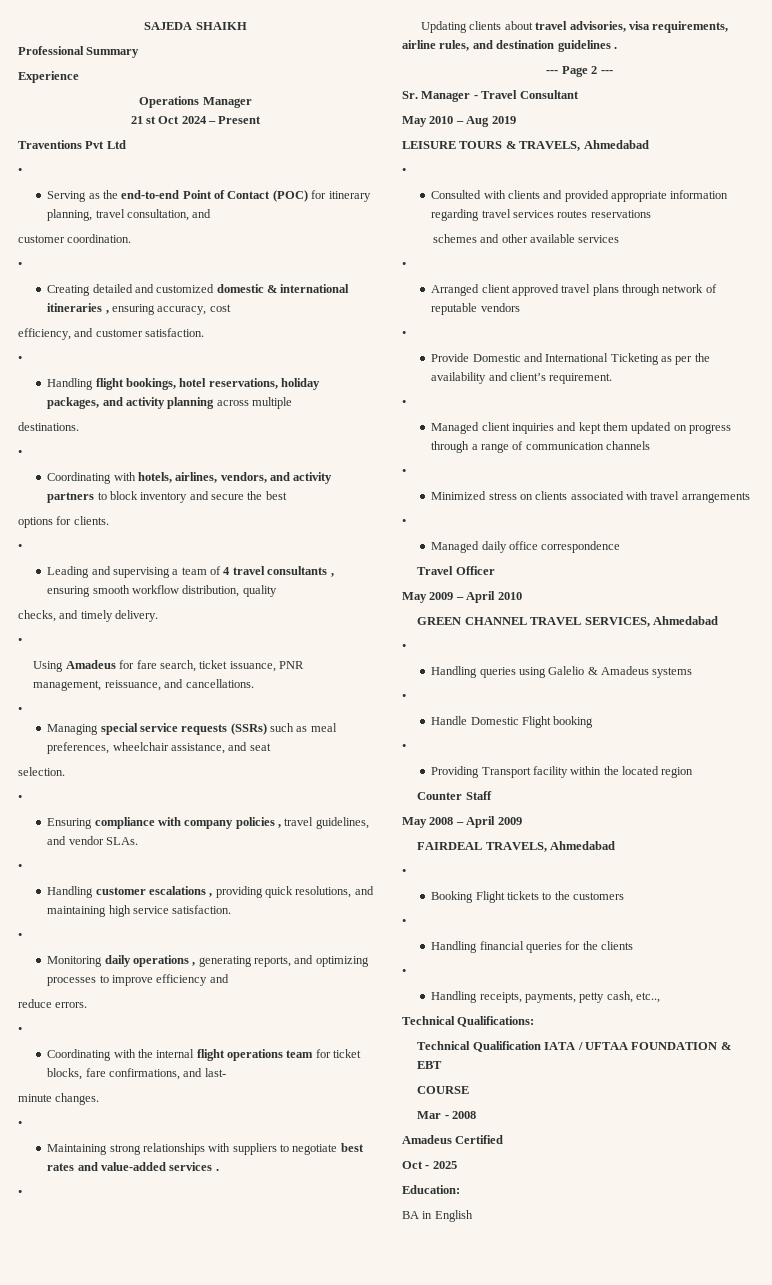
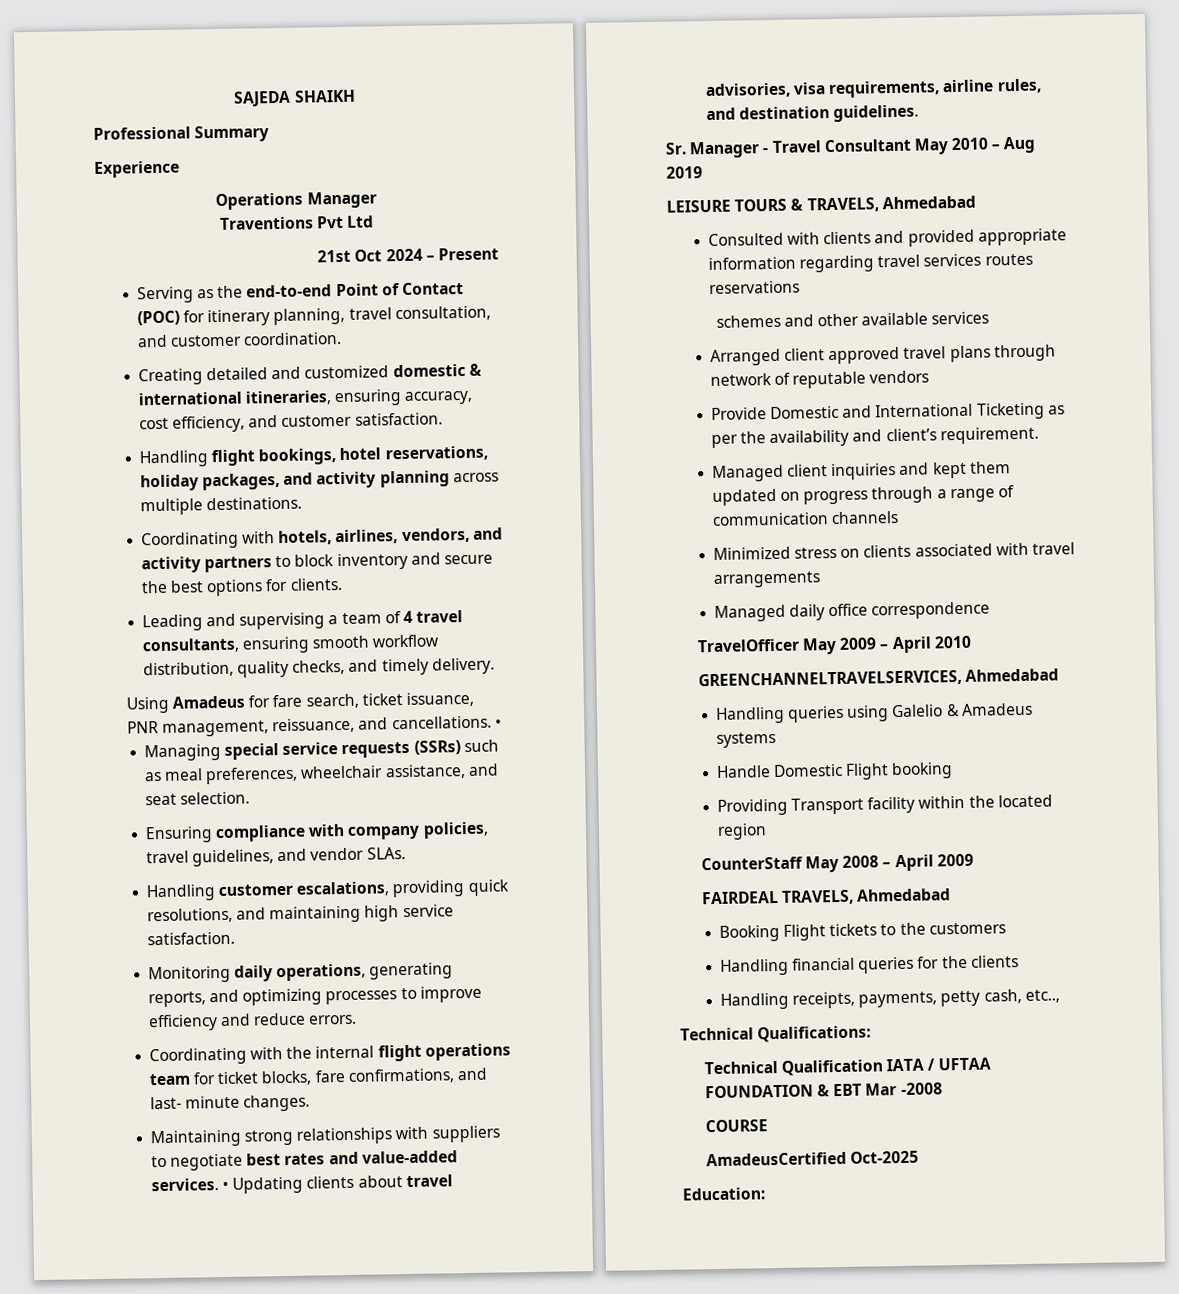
[130,116,156,124] 21 st -> [218,215,375,230] [317,249,352,263] Traventions Pvt Ltd // 21st
[18,140,126,149] [18,168,22,174] // Traventions Pvt Ltd // • -> (499, 254) none
(212, 213) // -> (168, 341) none
[18,262,22,268] // • -> (343, 338) none
[47,303,109,314] itineraries , -> [245,390,333,406] itineraries,
(231, 308) // -> (169, 423) none
[18,356,22,362] // • -> (443, 419) none
(293, 403) // -> (203, 507) none
[18,450,22,456] // • -> (303, 503) none
(287, 495) // -> (205, 586) none
[18,544,22,550] // • -> (343, 584) none
[267,566,334,577] consultants , -> [141,637,240,654] consultants,
(277, 591) // -> (290, 669) none
[18,638,22,644] // • -> (495, 666) none
(254, 683) // -> (492, 722) none
(271, 747) // -> (177, 799) none
[18,795,22,801] // • -> (251, 798) none
[235,817,282,829] policies , -> [422,821,489,839] policies,
[18,864,22,870] // • -> (406, 853) none
[148,886,213,897] escalations , -> [296,881,391,897] escalations,
[18,933,22,939] // • -> (235, 938) none
[132,955,196,967] operations , -> [276,963,367,982] operations,
(229, 978) // -> (252, 1020) none
[18,1027,22,1033] // • -> (358, 1019) none
(226, 1072) // -> (182, 1103) none
[18,1121,22,1127] // • -> (311, 1103) none
[169,1162,219,1171] [18,1190,22,1196] services . // • // -> [150,1178,230,1192] services. •
[557,40,617,52] [546,66,613,77] guidelines . // --- Page 2 --- -> [833,104,920,122] guidelines.
(579, 94) // -> (911, 145) none
[402,168,406,174] // • -> (976, 202) none
[402,262,406,268] // • -> (990, 318) none
[402,331,406,337] // • -> (930, 377) none
[402,400,406,406] // • -> (1039, 435) none
[402,469,406,475] // • -> (900, 517) none
[402,519,406,525] // • -> (821, 579) none
[417,566,495,575] Travel Officer // -> [696,638,800,653] TravelOfficer
[417,616,718,627] [402,644,406,650] GREEN CHANNEL TRAVEL SERVICES, Ahmedabad // • -> [697,668,1060,689] GREENCHANNELTRAVELSERVICES, Ahmedabad
[402,694,406,700] // • -> (776, 739) none
[402,744,406,750] // • -> (954, 771) none
[417,791,492,800] Counter Staff // -> [700,856,803,871] CounterStaff
[402,869,406,875] // • -> (952, 895) none
[402,919,406,925] // • -> (1006, 928) none
[402,969,406,975] // • -> (1019, 961) none
(443, 1065) none -> [865,1082,943,1096] Mar -2008
[417,1111,477,1119] [402,1135,504,1144] [402,1161,457,1169] [402,1185,460,1194] [402,1210,473,1222] Mar - 2008 // Amadeus Certified // Oct - 2025 // Education: // BA in English -> [705,1150,920,1167] [682,1187,765,1201] AmadeusCertified Oct-2025 // Education:

